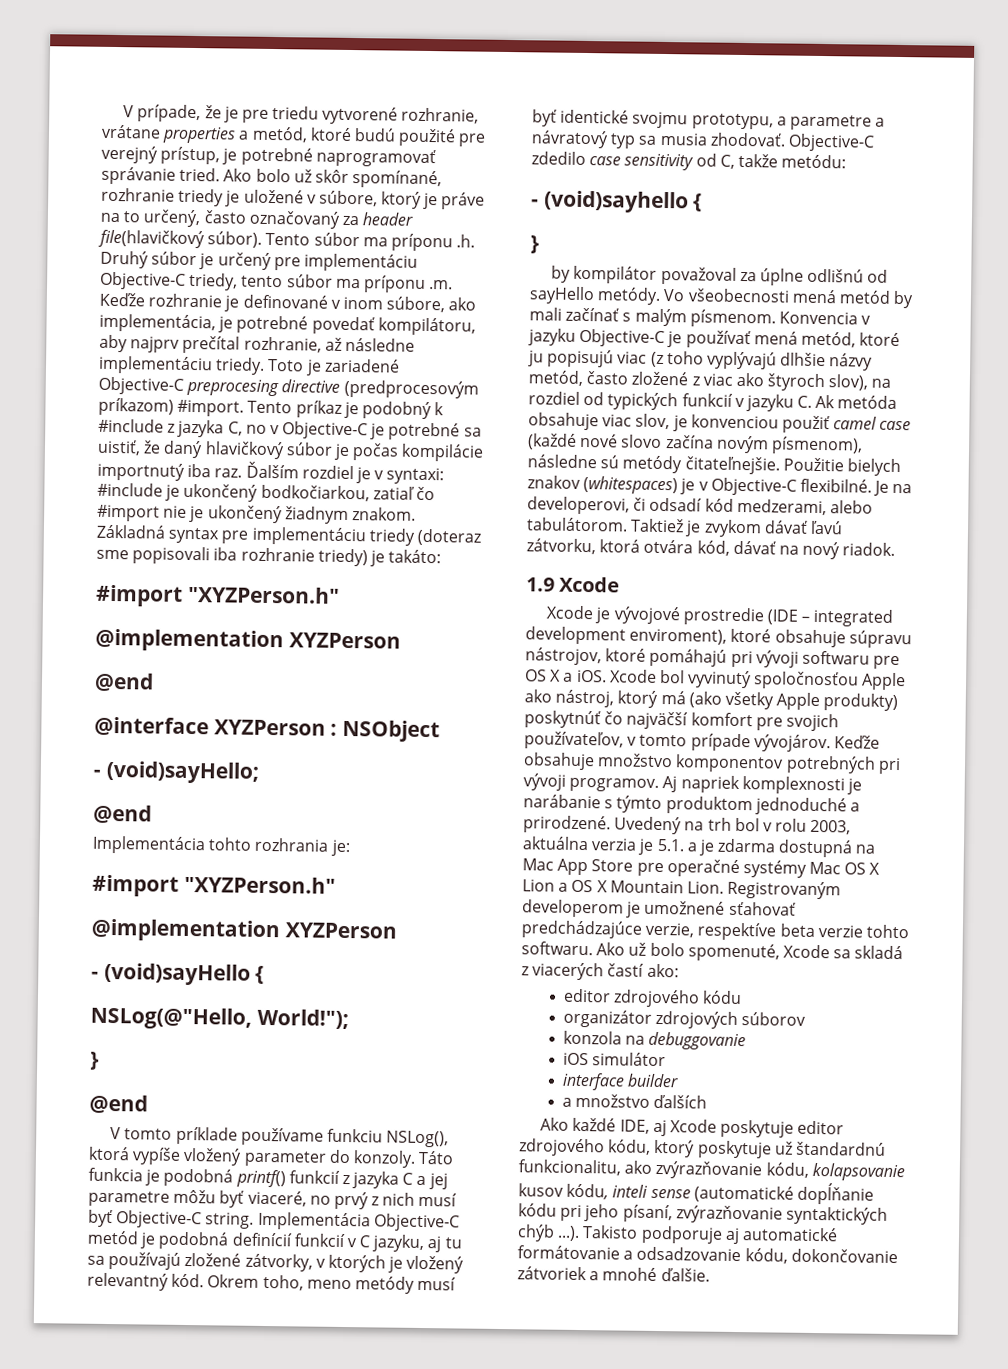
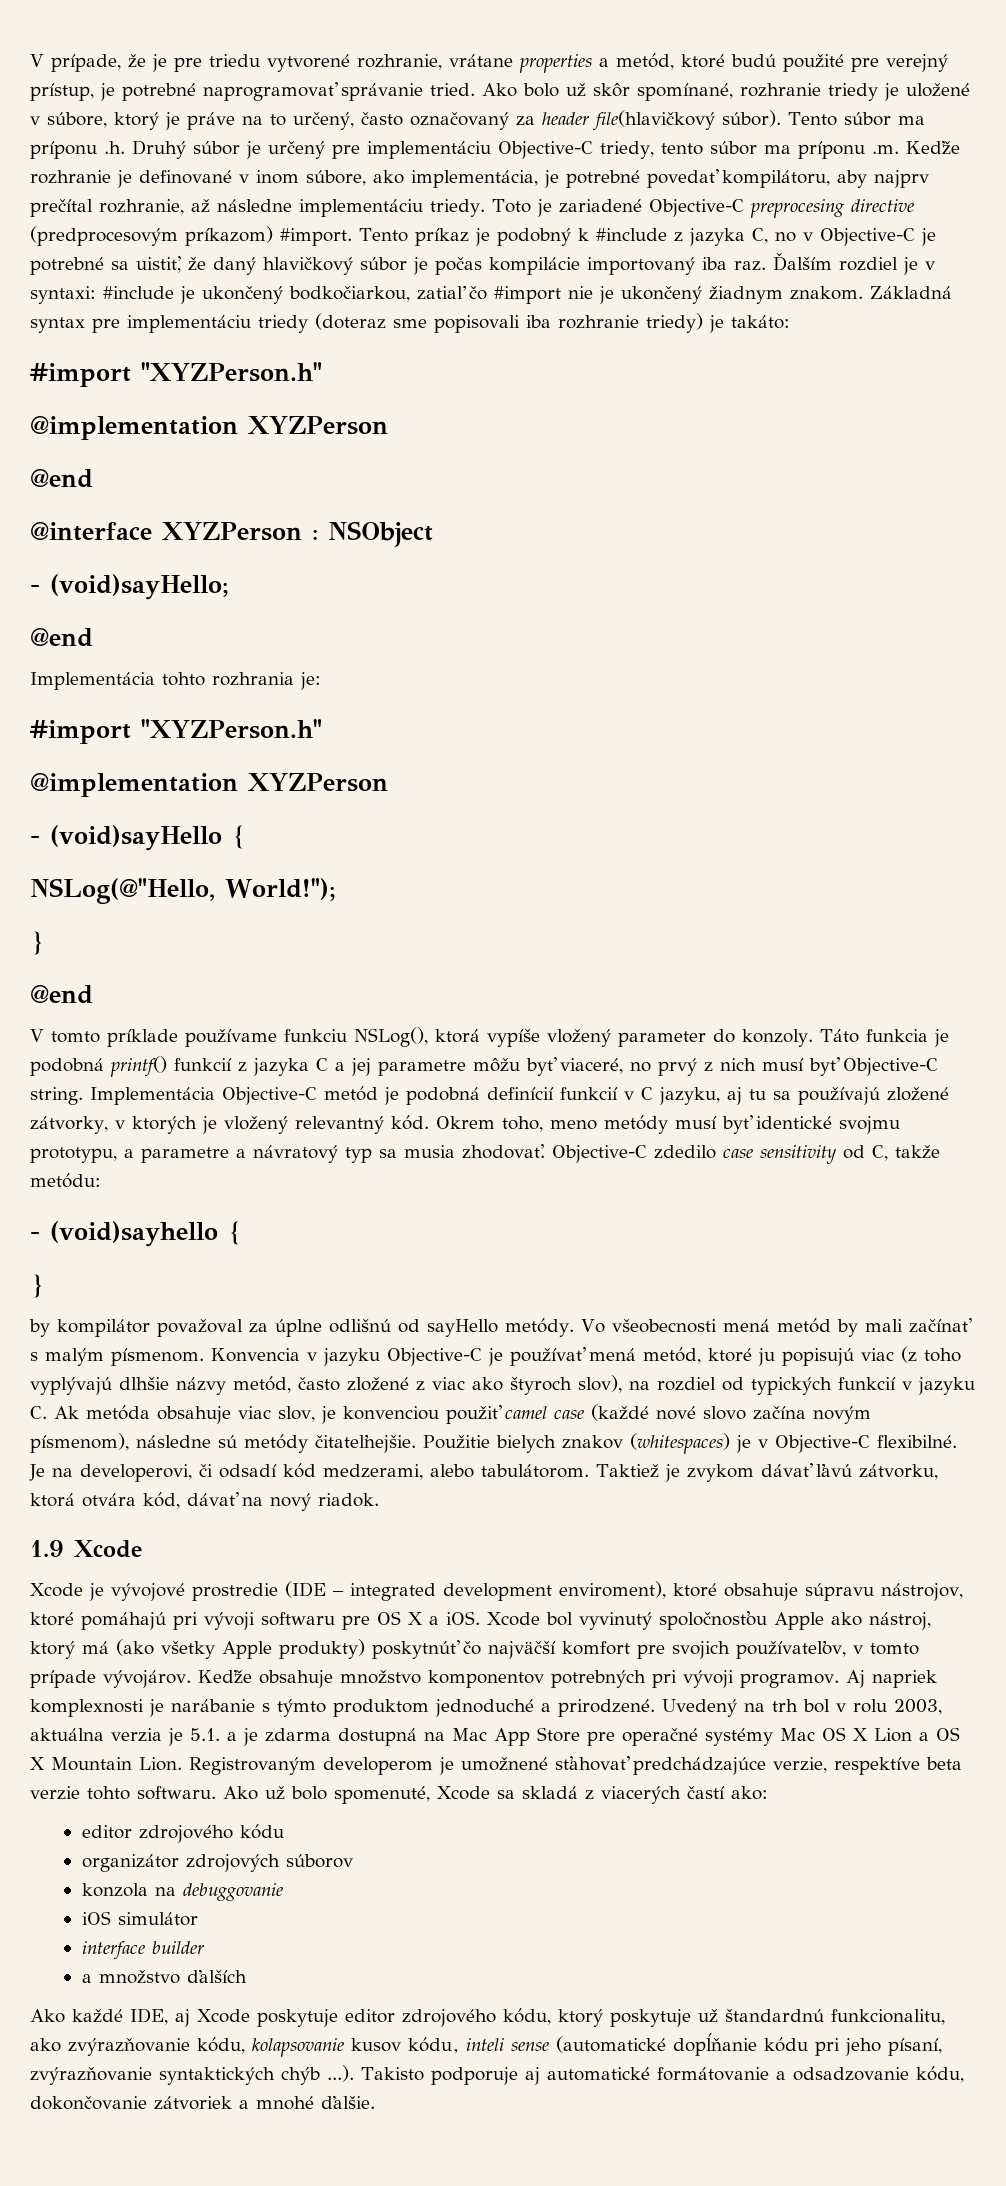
[97,462,185,481] importnutý -> [587,257,695,275] importovaný

